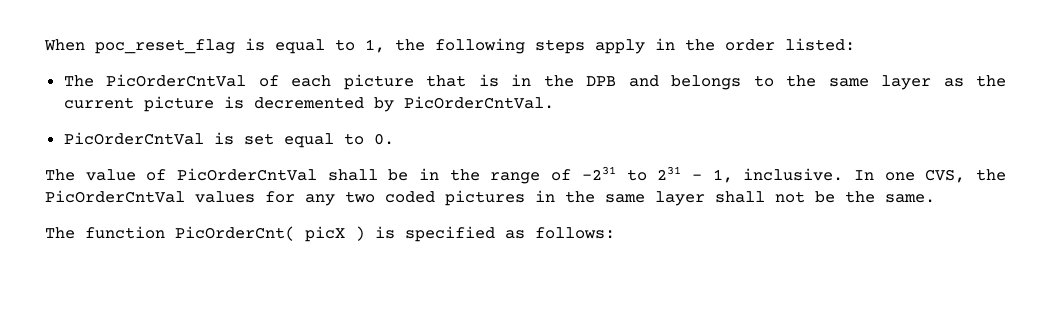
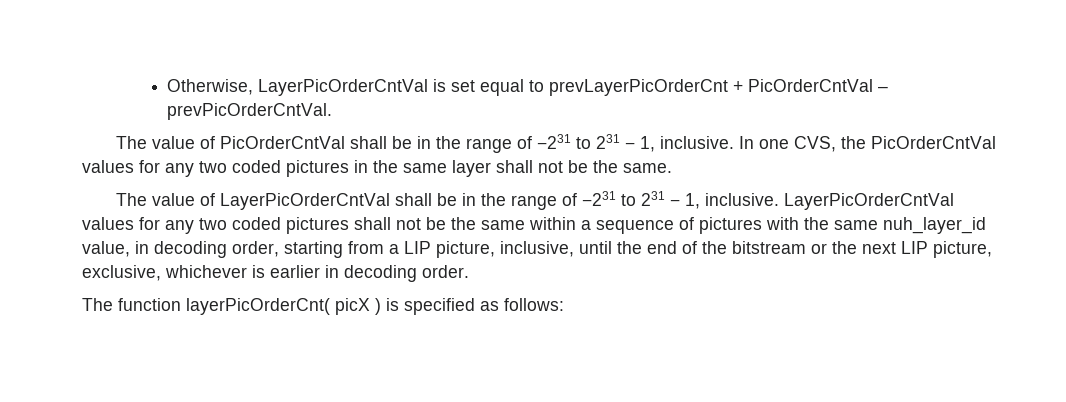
[44,38,855,54] [63,74,1007,90] [63,96,554,112] [63,132,394,148] When poc_reset_flag is equal to 1, the following steps apply in the order listed: // The PicOrderCntVal of each picture that is in the DPB and belongs to the same layer as the current picture is decremented by PicOrderCntVal. // PicOrderCntVal is set equal to 0. -> [167,79,889,96] [167,103,333,120] Otherwise, LayerPicOrderCntVal is set equal to prevLayerPicOrderCnt + PicOrderCntVal – prevPicOrderCntVal.
(935, 198) none -> [116,191,955,210] [82,217,986,234] [82,241,992,258] [82,265,469,282] // The value of LayerPicOrderCntVal shall be in the range of −231 to 231 − 1, inclusive. LayerPicOrderCntVal values for any two coded pictures shall not be the same within a sequence of pictures with the same nuh_layer_id value, in decoding order, starting from a LIP picture, inclusive, until the end of the bitstream or the next LIP picture, exclusive, whichever is earlier in decoding order.
[175,226,295,241] PicOrderCnt( -> [186,298,330,315] layerPicOrderCnt(

